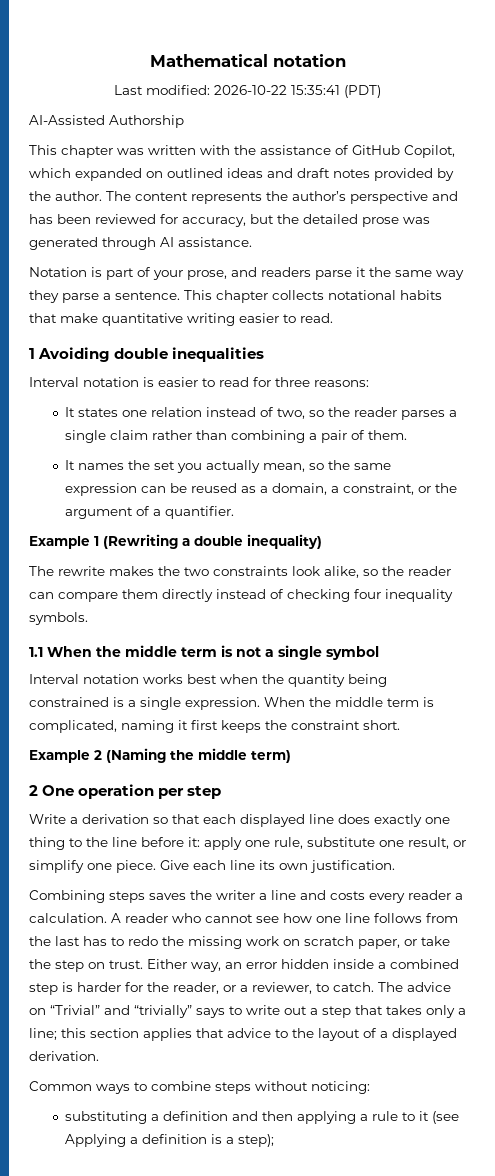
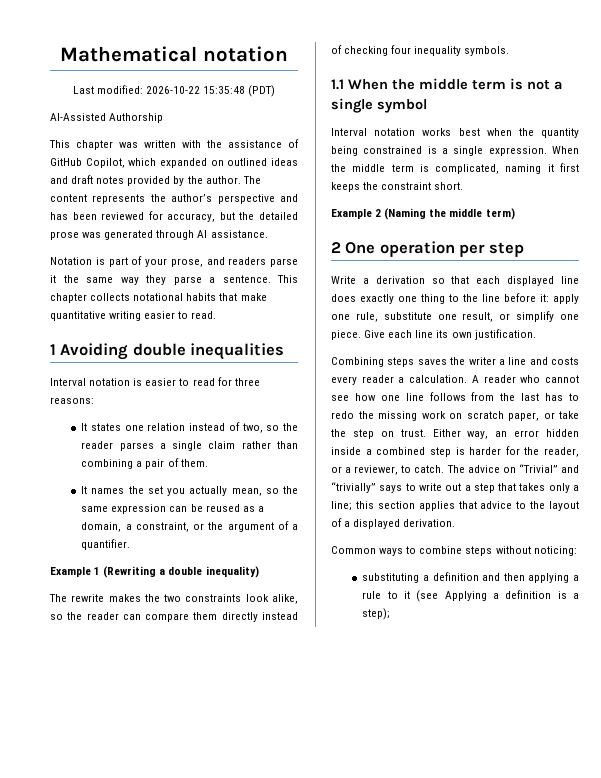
[291,85,340,95] 15:35:41 -> [203,86,246,94] 15:35:48

